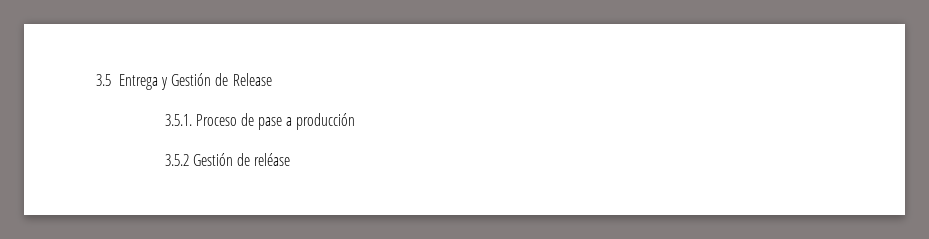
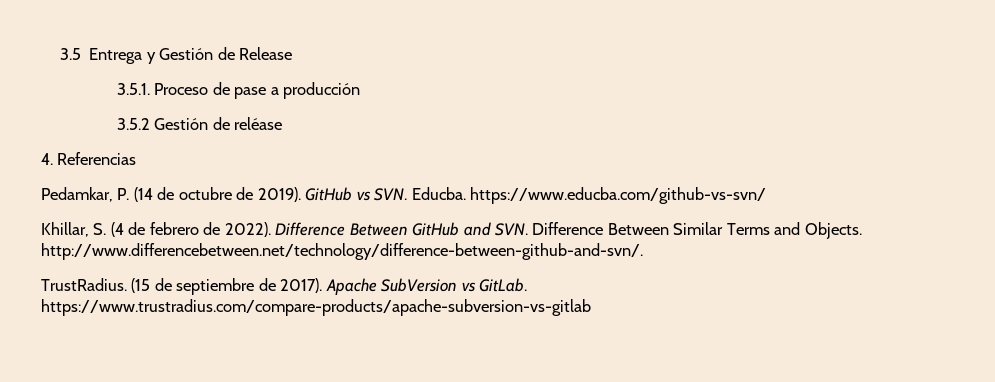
(291, 159) none -> [41,152,137,165] [41,187,766,204] [41,222,862,239] [41,243,643,260] [41,278,528,295] [41,299,591,316] // 4. Referencias // Pedamkar, P. (14 de octubre de 2019). GitHub vs SVN. Educba. https://www.educba.com/github-vs-svn/ // Khillar, S. (4 de febrero de 2022). Difference Between GitHub and SVN. Difference Between Similar Terms and Objects. http://www.differencebetween.net/technology/difference-between-github-and-svn/. // TrustRadius. (15 de septiembre de 2017). Apache SubVersion vs GitLab. https://www.trustradius.com/compare-products/apache-subversion-vs-gitlab

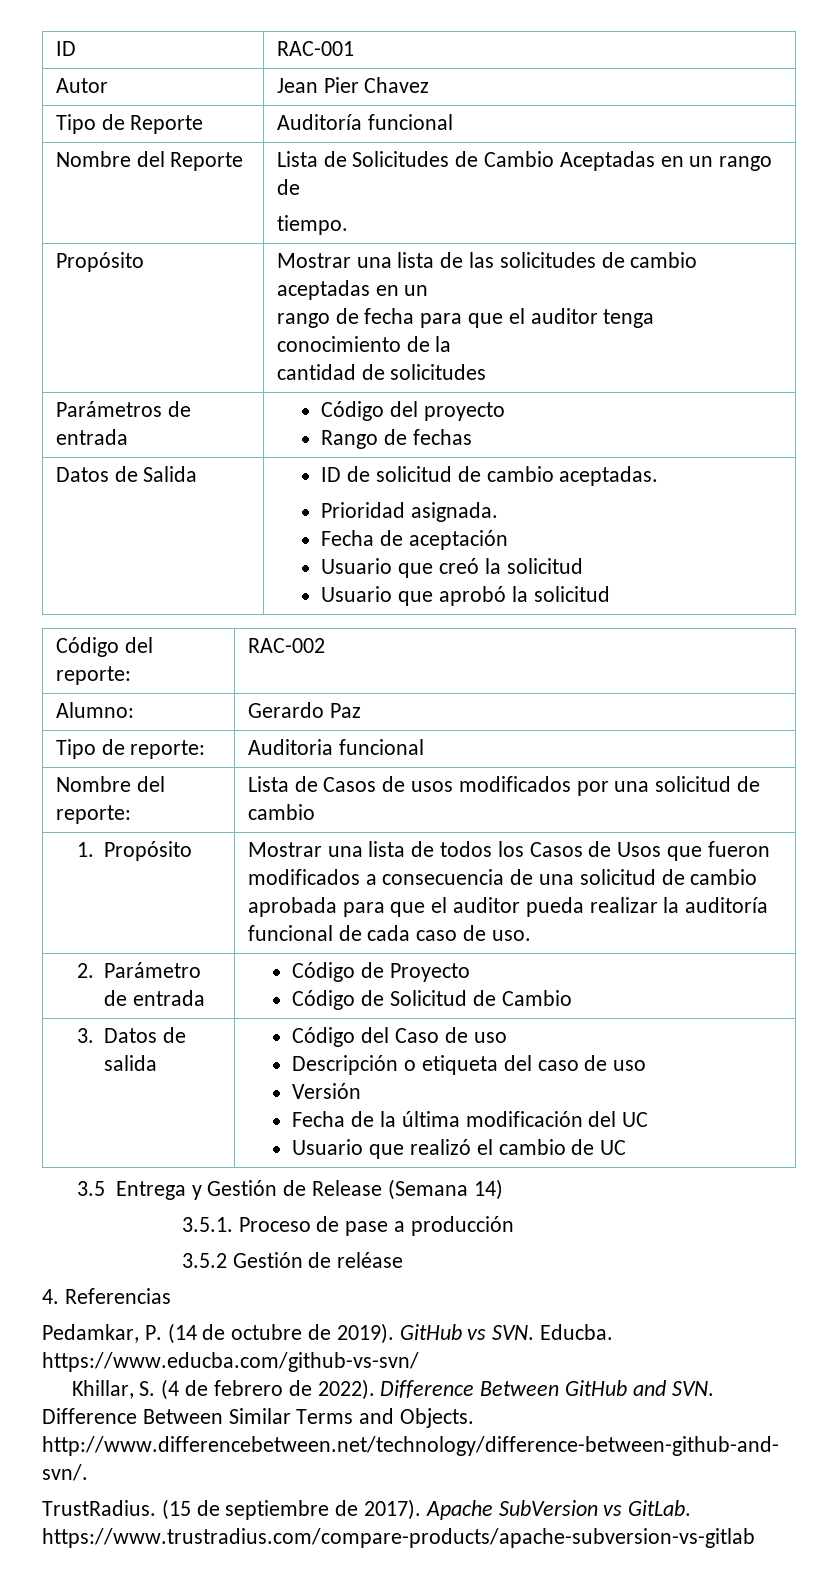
(59, 54) none -> [55,41,76,56] [276,41,354,56] [55,78,108,93] [276,77,430,93] [55,114,204,134] [276,114,453,130] [55,151,244,171] [276,151,773,171] [276,179,300,195] [276,215,348,235] [55,252,144,272] [276,252,698,268] [276,280,429,300] [276,308,655,328] [276,336,452,352] [276,364,487,380] [55,401,191,417] [55,429,128,445] [321,401,505,421] [321,429,472,449] [55,466,198,482] [321,466,659,486] [321,502,499,522] [321,530,508,550] [321,558,583,578] [321,586,610,606] [55,637,153,657] [55,666,131,685] [247,638,325,653] [55,702,134,718] [247,702,361,718] [55,739,206,759] [247,739,424,755] [55,776,165,792] [55,805,131,824] [247,776,760,796] [247,804,315,820] [76,841,193,861] [247,841,770,861] [247,869,758,885] [247,897,769,917] [247,925,531,941] [76,962,202,978] [104,990,206,1006] [292,962,470,982] [292,990,572,1010] [76,1027,187,1043] [104,1055,158,1071] [292,1027,507,1047] [292,1055,647,1075] [292,1083,362,1099] [292,1111,649,1127] [292,1139,627,1159] ID | RAC-001 // Autor | Jean Pier Chavez // Tipo de Reporte | Auditoría funcional // Nombre del Reporte | Lista de Solicitudes de Cambio Aceptadas en un rango de // tiempo. // Propósito | Mostrar una lista de las solicitudes de cambio aceptadas en un // rango de fecha para que el auditor tenga conocimiento de la // cantidad de solicitudes // Parámetros de entrada | Código del proyecto // Rango de fechas // Datos de Salida | ID de solicitud de cambio aceptadas. // Prioridad asignada. // Fecha de aceptación // Usuario que creó la solicitud // Usuario que aprobó la solicitud // Código del reporte: | RAC-002 // Alumno: | Gerardo Paz // Tipo de reporte: | Auditoria funcional // Nombre del reporte: | Lista de Casos de usos modificados por una solicitud de cambio // 1. Propósito | Mostrar una lista de todos los Casos de Usos que fueron modificados a consecuencia de una solicitud de cambio aprobada para que el auditor pueda realizar la auditoría funcional de cada caso de uso. // 2. Parámetro de entrada | Código de Proyecto // Código de Solicitud de Cambio // 3. Datos de salida | Código del Caso de uso // Descripción o etiqueta del caso de uso // Versión // Fecha de la última modificación del UC // Usuario que realizó el cambio de UC //
(293, 53) none -> [387,1179,503,1200] (Semana 14)

